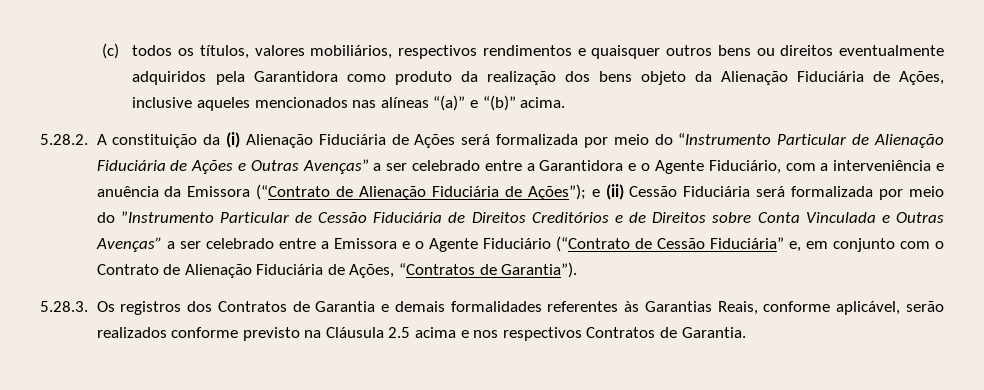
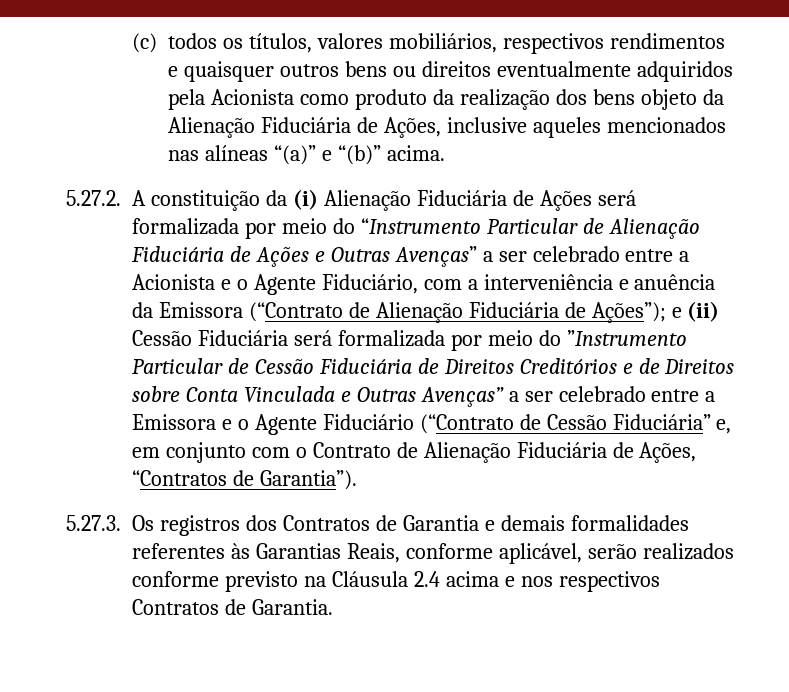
[253,71,338,82] Garantidora -> [211,89,295,105] Acionista
[40,134,88,145] 5.28.2. -> [66,190,121,206] 5.27.2.
[539,160,624,171] Garantidora -> [132,274,215,290] Acionista
[40,301,88,312] 5.28.3. -> [66,515,121,531] 5.27.3.
[388,327,411,338] 2.5 -> [413,571,440,587] 2.4

